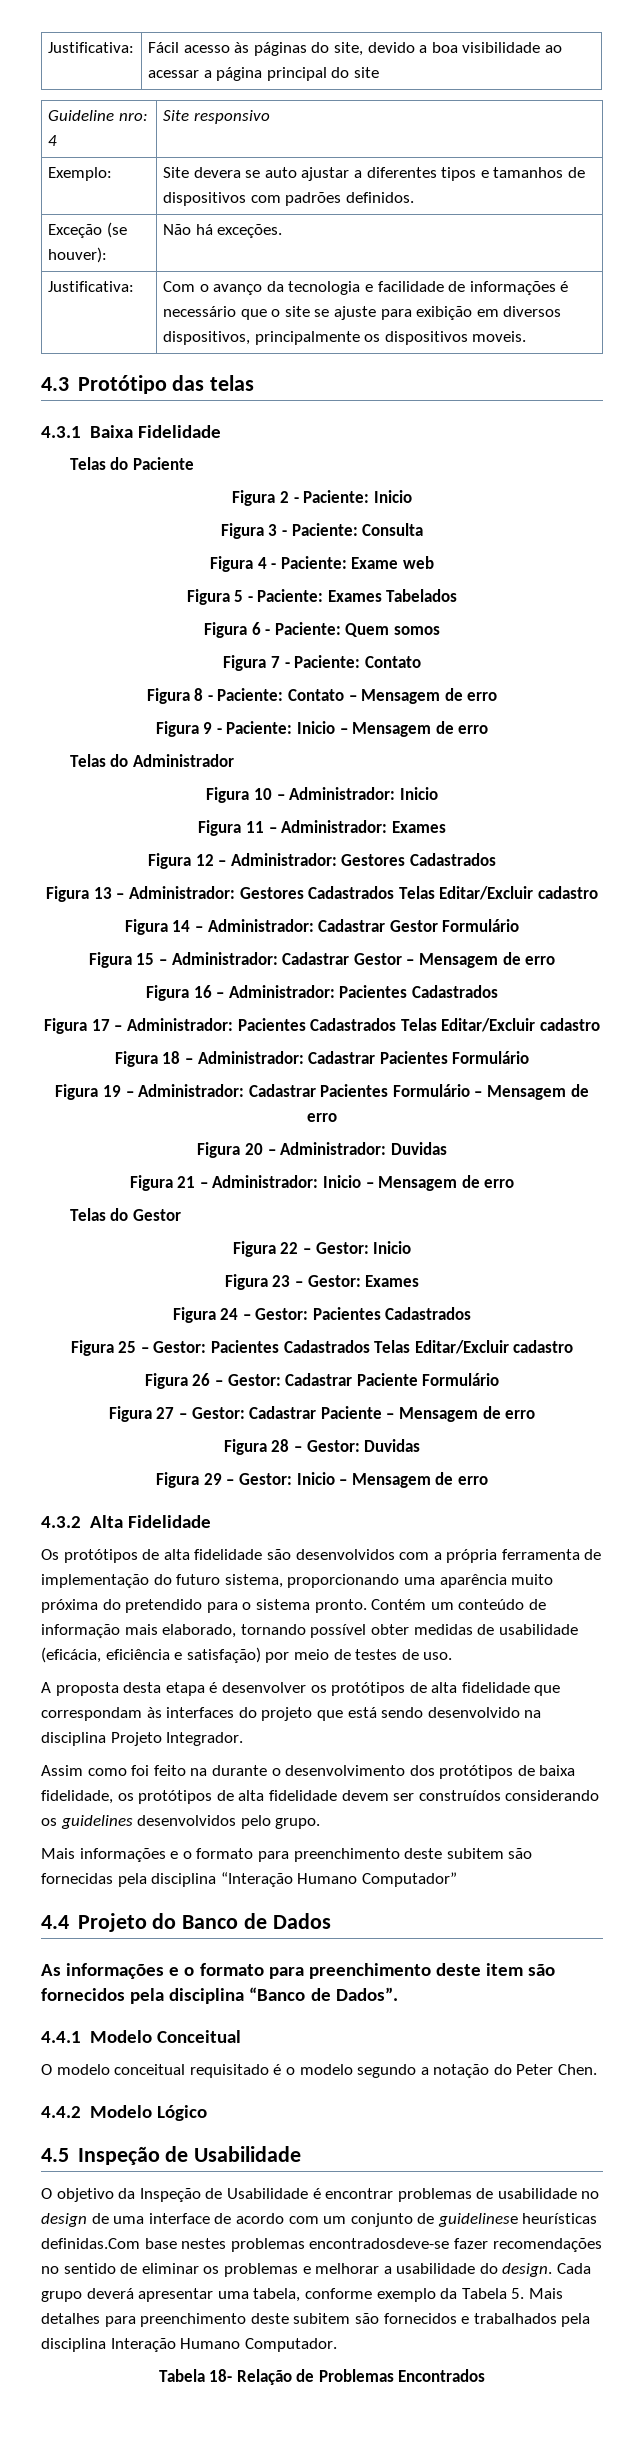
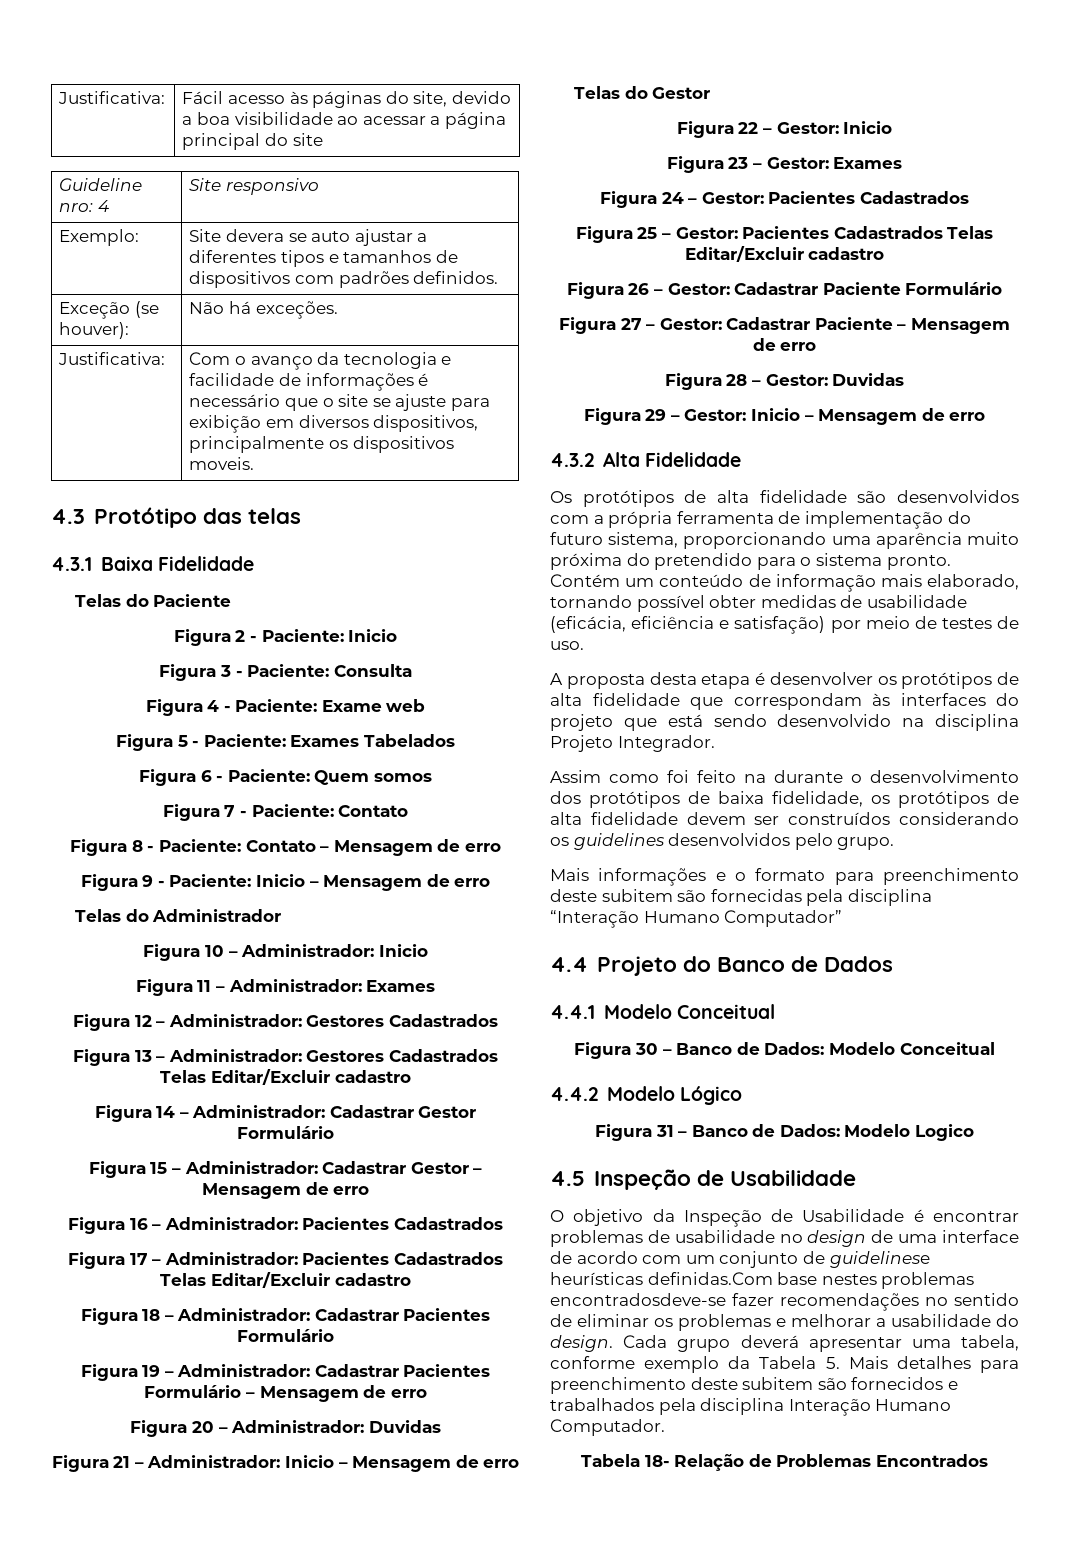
[41,1963,556,1979] [41,1987,398,2004] [41,2030,241,2043] [41,2064,598,2078] [41,2105,207,2121] As informações e o formato para preenchimento deste item são fornecidos pela disciplina “Banco de Dados”. // 4.4.1 Modelo Conceitual // O modelo conceitual requisitado é o modelo segundo a notação do Peter Chen. // 4.4.2 Modelo Lógico -> [550,1004,775,1019] [574,1042,995,1059] [550,1086,742,1105] [594,1124,975,1141] 4.4.1 Modelo Conceitual // Figura 30 – Banco de Dados: Modelo Conceitual // 4.4.2 Modelo Lógico // Figura 31 – Banco de Dados: Modelo Logico

